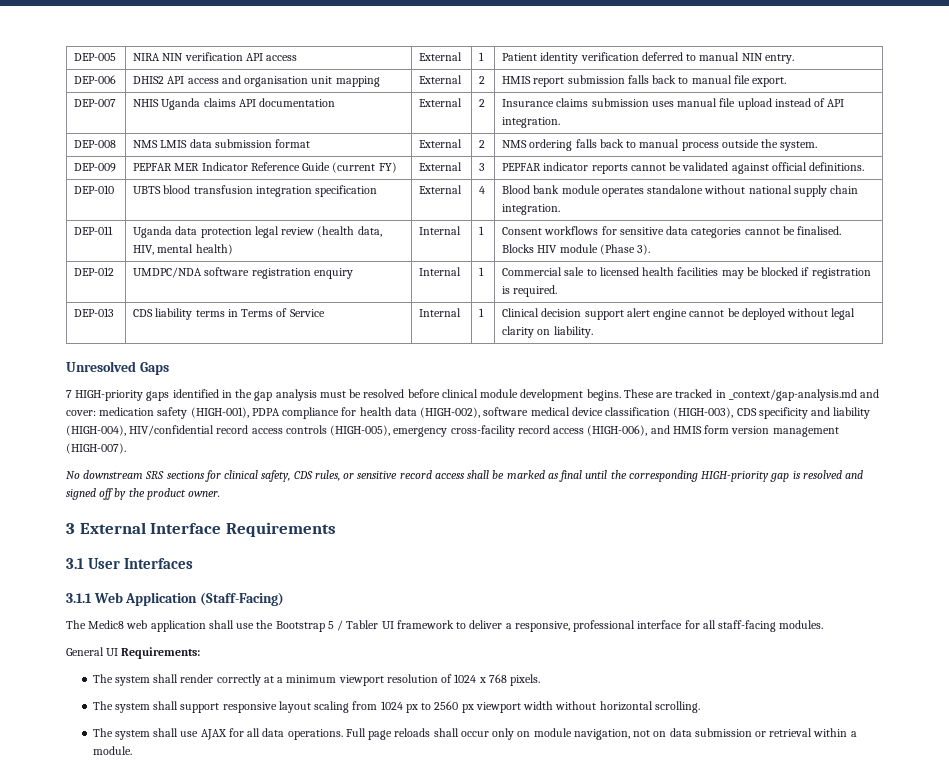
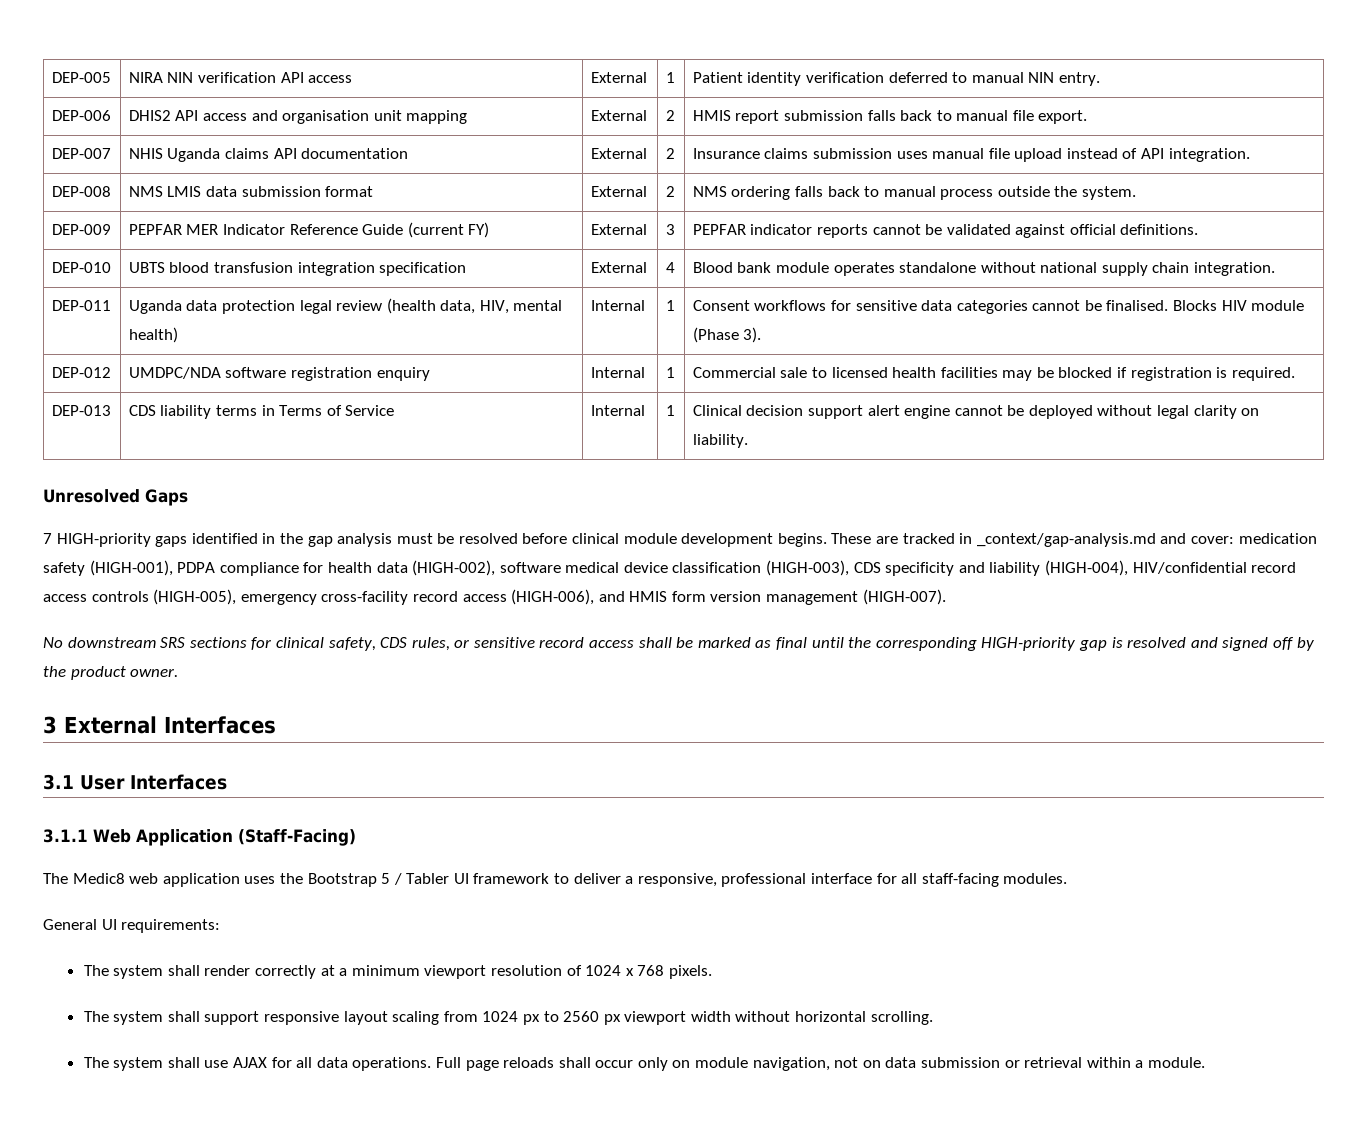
[150,522,336,537] Interface Requirements -> [164,716,276,734] Interfaces
[208,620,255,629] shall use -> [244,876,276,884] uses
[121,647,201,659] Requirements: -> [121,919,221,933] requirements:

